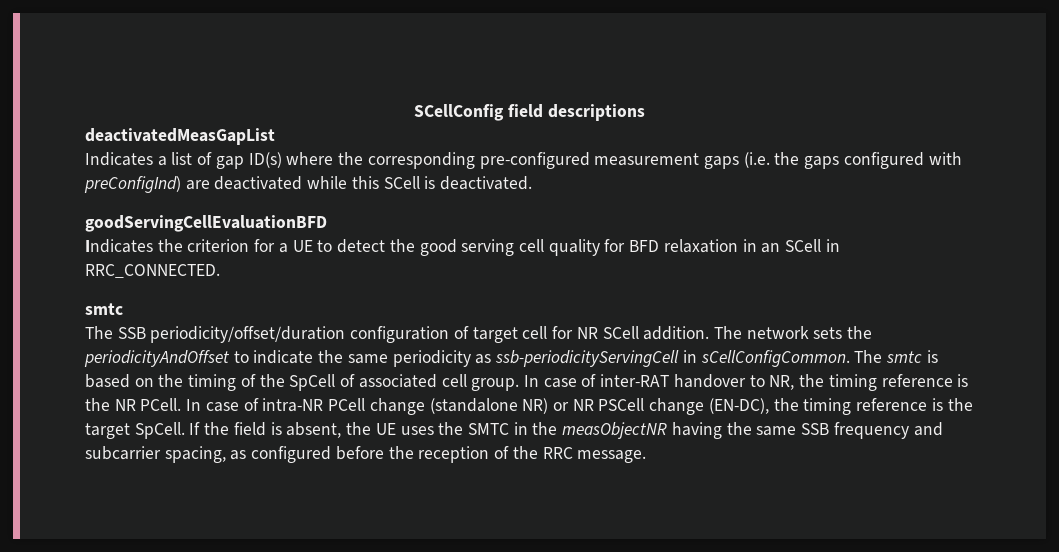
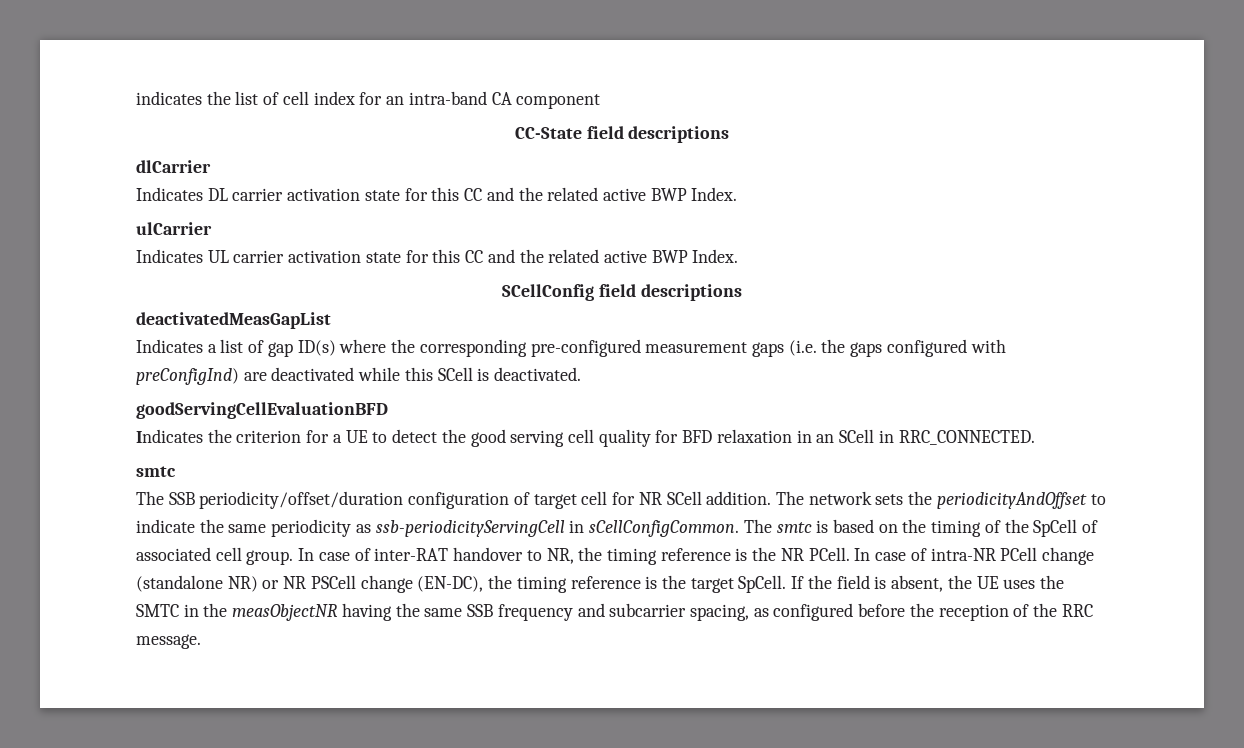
(414, 112) none -> [136,91,601,109] [514,126,730,143] [136,160,211,173] [136,187,738,201] [136,222,212,235] [136,249,739,263] indicates the list of cell index for an intra-band CA component // CC-State field descriptions // dlCarrier // Indicates DL carrier activation state for this CC and the related active BWP Index. // ulCarrier // Indicates UL carrier activation state for this CC and the related active BWP Index. //

